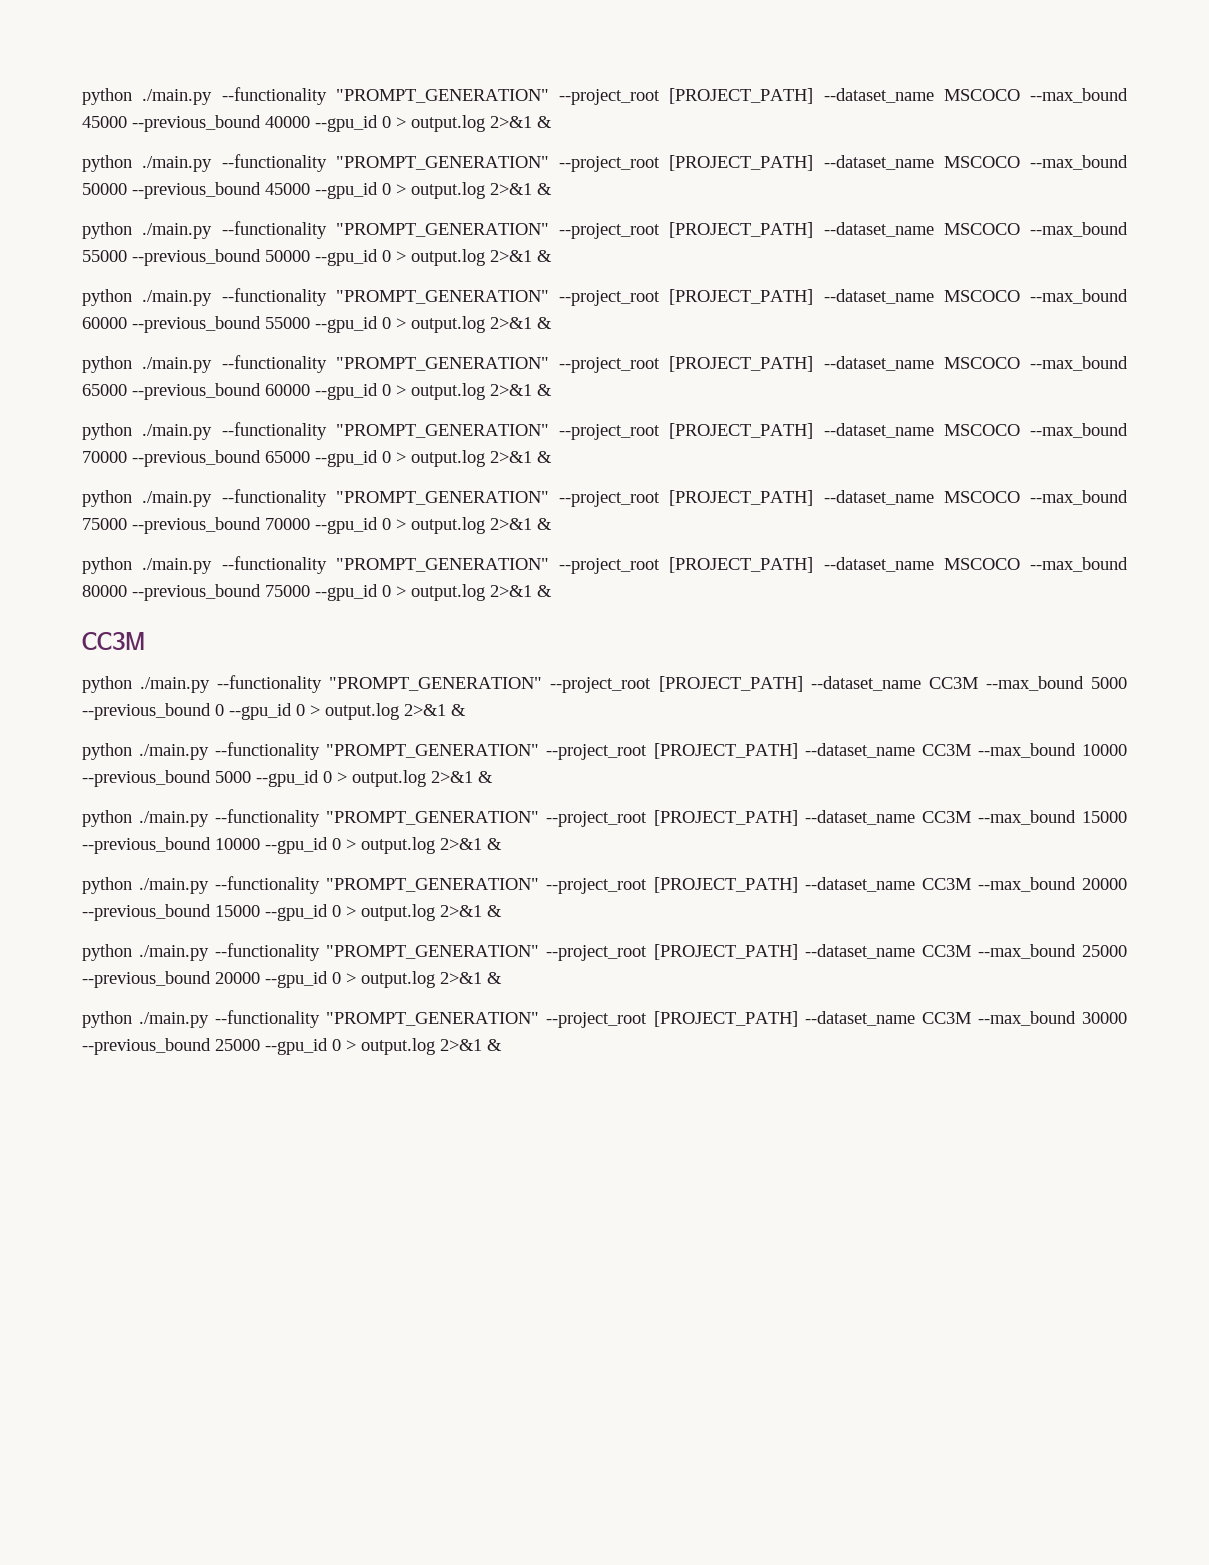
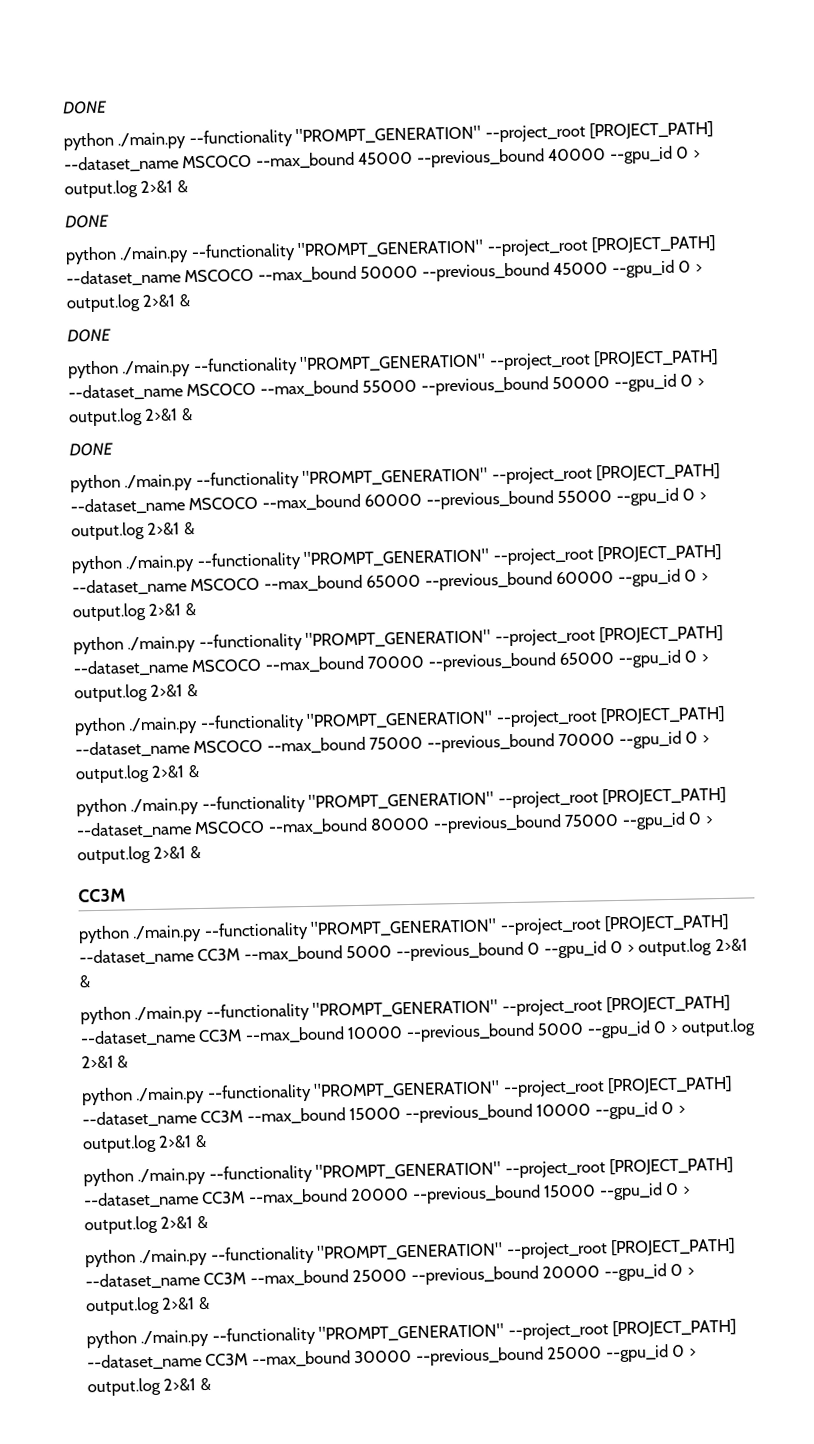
(82, 96) none -> [63,100,107,115] DONE //
(552, 122) none -> [65,214,109,229] // DONE
(552, 189) none -> [67,328,111,343] // DONE
(552, 256) none -> [69,442,113,457] // DONE

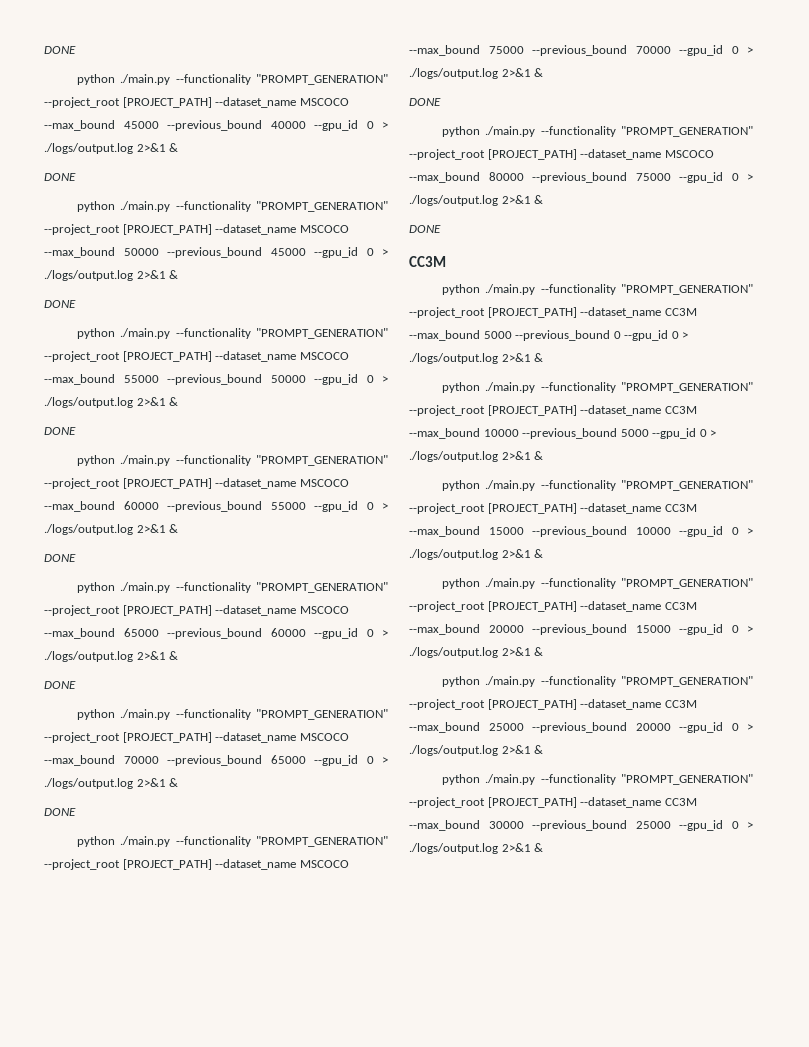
[64,180,138,199] output.log -> [44,143,133,154] ./logs/output.log
[66,294,141,313] output.log -> [44,270,133,281] ./logs/output.log
[68,408,143,427] output.log -> [44,397,133,408] ./logs/output.log
[71,522,195,541] output.log 2>&1 & -> [44,524,179,535] [44,554,76,562] ./logs/output.log 2>&1 & // DONE
[72,602,196,622] output.log 2>&1 & -> [44,651,179,662] [44,681,76,689] ./logs/output.log 2>&1 & // DONE
[74,683,198,703] output.log 2>&1 & -> [44,778,179,789] [44,808,76,816] ./logs/output.log 2>&1 & // DONE
[75,764,200,784] output.log 2>&1 & -> [409,68,544,79] [409,98,441,106] ./logs/output.log 2>&1 & // DONE
[77,845,201,865] output.log 2>&1 & -> [409,195,544,206] [409,225,441,233] ./logs/output.log 2>&1 & // DONE
[638,938,713,957] output.log -> [409,353,498,364] ./logs/output.log
[681,1018,757,1037] output.log -> [409,451,498,462] ./logs/output.log
[82,1134,157,1154] output.log -> [409,549,498,560] ./logs/output.log
[84,1215,158,1235] output.log -> [409,647,498,658] ./logs/output.log
[86,1296,160,1316] output.log -> [409,745,498,756] ./logs/output.log
[87,1377,161,1397] output.log -> [409,843,498,854] ./logs/output.log

